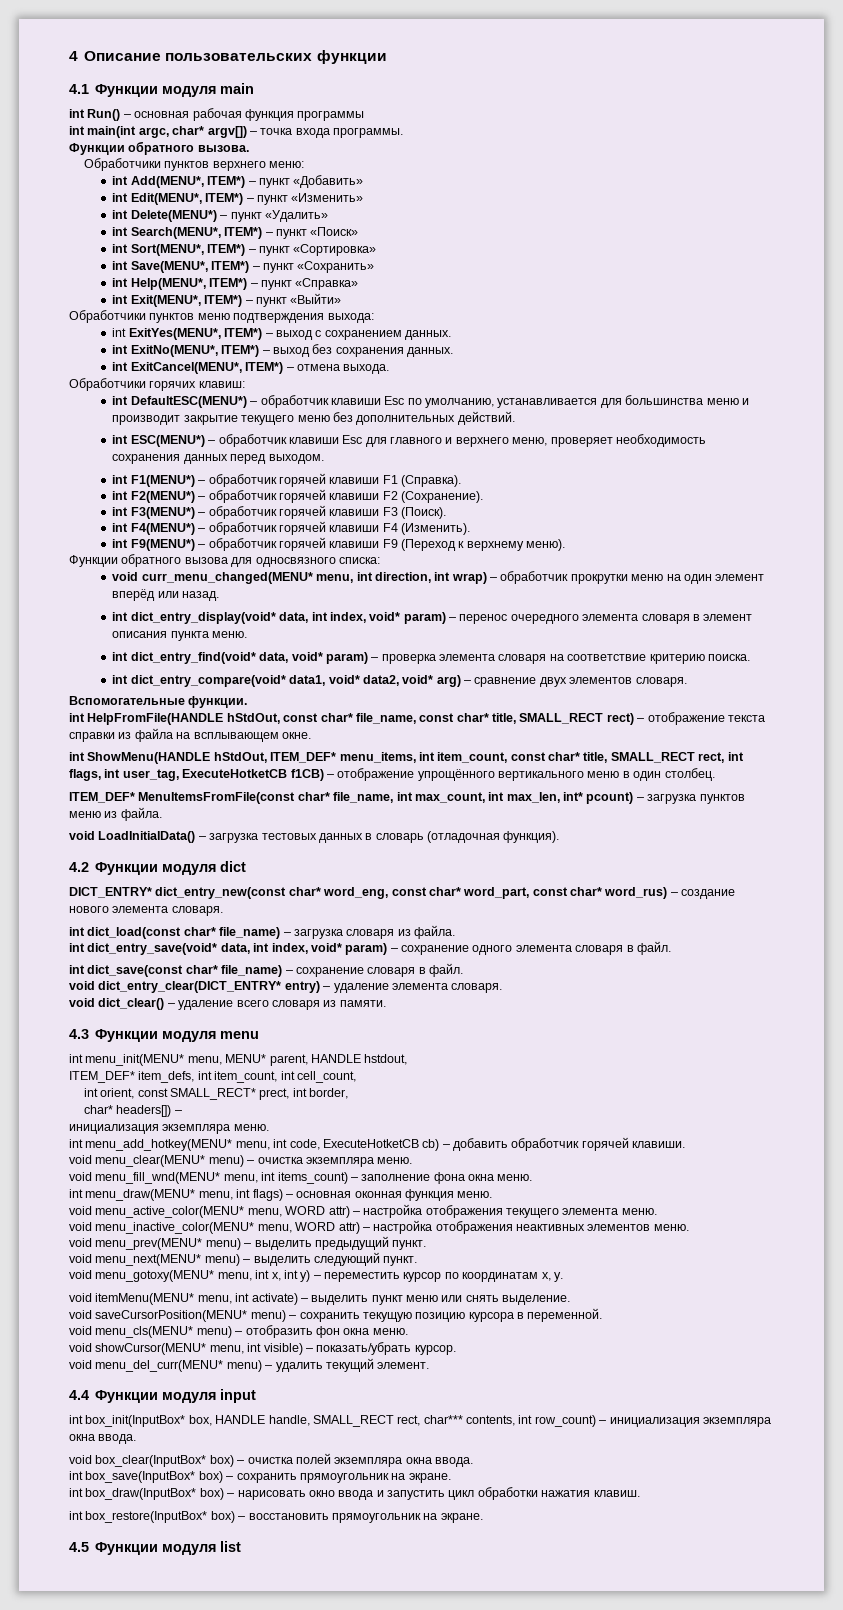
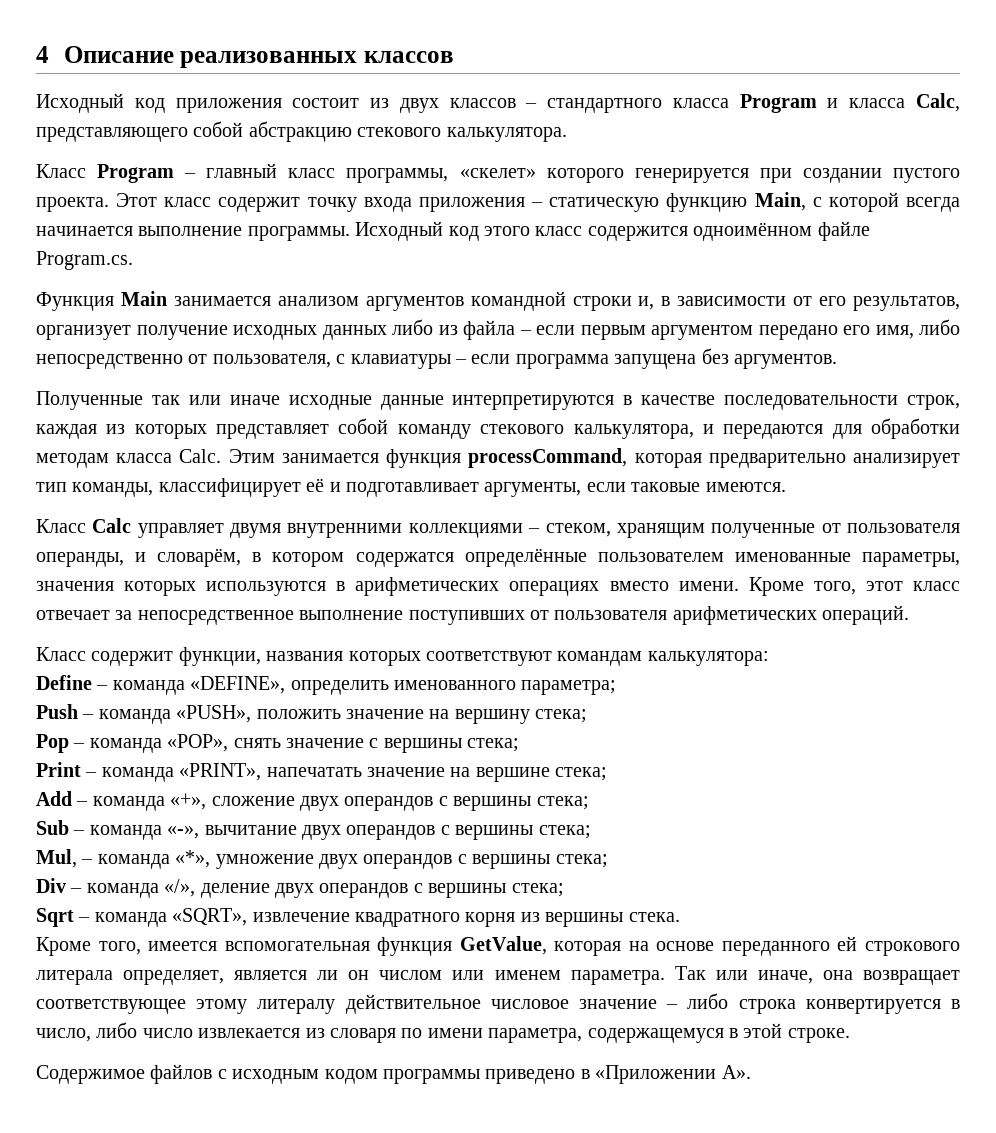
[165,50,387,64] [69,83,255,97] [69,108,365,121] [69,126,403,138] [69,141,249,155] [83,158,304,171] [112,175,364,188] [112,193,364,205] [112,210,328,222] [112,227,359,239] [112,244,377,256] [112,261,375,273] [112,278,359,290] [112,293,342,307] [69,310,374,323] [112,328,452,340] [112,344,454,357] [112,362,390,374] [69,378,245,391] [112,395,749,408] [112,411,515,425] [112,434,706,447] [112,454,324,464] [112,473,462,487] [112,489,484,503] [112,505,447,519] [112,521,471,535] [112,537,566,551] [69,554,380,567] [112,571,765,584] [112,589,220,601] [112,612,753,624] [112,631,248,641] [112,652,750,664] [112,675,687,687] [69,696,248,708] [69,712,765,725] [69,728,311,742] [69,752,744,764] [69,768,715,781] [69,792,745,804] [69,807,162,821] [69,831,560,843] [69,861,247,875] [69,887,736,899] [69,906,223,916] [69,925,455,939] [69,941,671,955] [69,963,463,977] [69,981,503,993] [69,998,386,1010] [69,1029,260,1042] [69,1054,408,1066] [69,1071,356,1083] [83,1088,349,1100] [83,1105,182,1117] [69,1124,269,1134] [69,1137,686,1151] [69,1155,413,1167] [69,1172,533,1184] [69,1189,493,1201] [69,1204,657,1218] [69,1220,689,1234] [69,1236,427,1250] [69,1252,418,1266] [69,1270,563,1282] [69,1293,571,1305] [69,1308,603,1322] [69,1325,408,1338] [69,1342,456,1355] [69,1358,430,1372] [69,1389,257,1403] [69,1415,771,1427] [69,1434,137,1444] [69,1453,473,1467] [69,1471,451,1483] [69,1487,640,1500] [69,1511,483,1523] [69,1541,242,1555] пользовательских функции // 4.1 Функции модуля main // int Run() – основная рабочая функция программы // int main(int argc, char* argv[]) – точка входа программы. // Функции обратного вызова. // Обработчики пунктов верхнего меню: // int Add(MENU*, ITEM*) – пункт «Добавить» // int Edit(MENU*, ITEM*) – пункт «Изменить» // int Delete(MENU*) – пункт «Удалить» // int Search(MENU*, ITEM*) – пункт «Поиск» // int Sort(MENU*, ITEM*) – пункт «Сортировка» // int Save(MENU*, ITEM*) – пункт «Сохранить» // int Help(MENU*, ITEM*) – пункт «Справка» // int Exit(MENU*, ITEM*) – пункт «Выйти» // Обработчики пунктов меню подтверждения выхода: // int ExitYes(MENU*, ITEM*) – выход с сохранением данных. // int ExitNo(MENU*, ITEM*) – выход без сохранения данных. // int ExitCancel(MENU*, ITEM*) – отмена выхода. // Обработчики горячих клавиш: // int DefaultESC(MENU*) – обработчик клавиши Esc по умолчанию, устанавливается для большинства меню и производит закрытие текущего меню без дополнительных действий. // int ESC(MENU*) – обработчик клавиши Esc для главного и верхнего меню, проверяет необходимость сохранения данных перед выходом. // int F1(MENU*) – обработчик горячей клавиши F1 (Справка). // int F2(MENU*) – обработчик горячей клавиши F2 (Сохранение). // int F3(MENU*) – обработчик горячей клавиши F3 (Поиск). // int F4(MENU*) – обработчик горячей клавиши F4 (Изменить). // int F9(MENU*) – обработчик горячей клавиши F9 (Переход к верхнему меню). // Функции обратного вызова для односвязного списка: // void curr_menu_changed(MENU* menu, int direction, int wrap) – обработчик прокрутки меню на один элемент вперёд или назад. // int dict_entry_display(void* data, int index, void* param) – перенос очередного элемента словаря в элемент описания пункта меню. // int dict_entry_find(void* data, void* param) – проверка элемента словаря на соответствие критерию поиска. // int dict_entry_compare(void* data1, void* data2, void* arg) – сравнение двух элементов словаря. // Вспомогательные функции. // int HelpFromFile(HANDLE hStdOut, const char* file_name, const char* title, SMALL_RECT rect) – отображение текста справки из файла на всплывающем окне. // int ShowMenu(HANDLE hStdOut, ITEM_DEF* menu_items, int item_count, const char* title, SMALL_RECT rect, int flags, int user_tag, ExecuteHotketCB f1CB) – отображение упрощённого вертикального меню в один столбец. // ITEM_DEF* MenuItemsFromFile(const char* file_name, int max_count, int max_len, int* pcount) – загрузка пунктов меню из файла. // void LoadInitialData() – загрузка тестовых данных в словарь (отладочная функция). // 4.2 Функции модуля dict // DICT_ENTRY* dict_entry_new(const char* word_eng, const char* word_part, const char* word_rus) – создание нового элемента словаря. // int dict_load(const char* file_name) – загрузка словаря из файла. // int dict_entry_save(void* data, int index, void* param) – сохранение одного элемента словаря в файл. // int dict_save(const char* file_name) – сохранение словаря в файл. // void dict_entry_clear(DICT_ENTRY* entry) – удаление элемента словаря. // void dict_clear() – удаление всего словаря из памяти. // 4.3 Функции модуля menu // int menu_init(MENU* menu, MENU* parent, HANDLE hstdout, // ITEM_DEF* item_defs, int item_count, int cell_count, // int orient, const SMALL_RECT* prect, int border, // char* headers[]) – // инициализация экземпляра меню. // int menu_add_hotkey(MENU* menu, int code, ExecuteHotketCB cb) – добавить обработчик горячей клавиши. // void menu_clear(MENU* menu) – очистка экземпляра меню. // void menu_fill_wnd(MENU* menu, int items_count) – заполнение фона окна меню. // int menu_draw(MENU* menu, int flags) – основная оконная функция меню. // void menu_active_color(MENU* menu, WORD attr) – настройка отображения текущего элемента меню. // void menu_inactive_color(MENU* menu, WORD attr) – настройка отображения неактивных элементов меню. // void menu_prev(MENU* menu) – выделить предыдущий пункт. // void menu_next(MENU* menu) – выделить следующий пункт. // void menu_gotoxy(MENU* menu, int x, int y) – переместить курсор по координатам x, y. // void itemMenu(MENU* menu, int activate) – выделить пункт меню или снять выделение. // void saveCursorPosition(MENU* menu) – сохранить текущую позицию курсора в переменной. // void menu_cls(MENU* menu) – отобразить фон окна меню. // void showCursor(MENU* menu, int visible) – показать/убрать курсор. // void menu_del_curr(MENU* menu) – удалить текущий элемент. // 4.4 Функции модуля input // int box_init(InputBox* box, HANDLE handle, SMALL_RECT rect, char*** contents, int row_count) – инициализация экземпляра окна ввода. // void box_clear(InputBox* box) – очистка полей экземпляра окна ввода. // int box_save(InputBox* box) – сохранить прямоугольник на экране. // int box_draw(InputBox* box) – нарисовать окно ввода и запустить цикл обработки нажатия клавиш. // int box_restore(InputBox* box) – восстановить прямоугольник на экране. // 4.5 Функции модуля list -> [180,51,455,68] [36,93,960,113] [36,121,567,142] [36,163,960,183] [36,192,961,212] [36,221,870,241] [36,251,133,270] [36,291,960,311] [36,319,960,340] [36,348,837,369] [36,391,960,410] [36,418,961,439] [36,448,960,468] [36,478,786,497] [36,518,960,538] [36,548,960,567] [36,577,961,596] [36,605,910,625] [36,647,769,666] [36,675,617,695] [36,704,588,724] [36,734,520,753] [36,762,608,782] [36,791,589,811] [36,820,591,840] [36,849,608,869] [36,878,564,898] [36,908,680,927] [36,936,960,956] [36,966,961,985] [36,993,961,1014] [36,1022,850,1043] [36,1064,751,1084] реализованных классов // Исходный код приложения состоит из двух классов – стандартного класса Program и класса Calc, представляющего собой абстракцию стекового калькулятора. // Класс Program – главный класс программы, «скелет» которого генерируется при создании пустого проекта. Этот класс содержит точку входа приложения – статическую функцию Main, с которой всегда начинается выполнение программы. Исходный код этого класс содержится одноимённом файле Program.cs. // Функция Main занимается анализом аргументов командной строки и, в зависимости от его результатов, организует получение исходных данных либо из файла – если первым аргументом передано его имя, либо непосредственно от пользователя, с клавиатуры – если программа запущена без аргументов. // Полученные так или иначе исходные данные интерпретируются в качестве последовательности строк, каждая из которых представляет собой команду стекового калькулятора, и передаются для обработки методам класса Calc. Этим занимается функция processCommand, которая предварительно анализирует тип команды, классифицирует её и подготавливает аргументы, если таковые имеются. // Класс Calc управляет двумя внутренними коллекциями – стеком, хранящим полученные от пользователя операнды, и словарём, в котором содержатся определённые пользователем именованные параметры, значения которых используются в арифметических операциях вместо имени. Кроме того, этот класс отвечает за непосредственное выполнение поступивших от пользователя арифметических операций. // Класс содержит функции, названия которых соответствуют командам калькулятора: // Define – команда «DEFINE», определить именованного параметра; // Push – команда «PUSH», положить значение на вершину стека; // Pop – команда «POP», снять значение с вершины стека; // Print – команда «PRINT», напечатать значение на вершине стека; // Add – команда «+», сложение двух операндов с вершины стека; // Sub – команда «-», вычитание двух операндов с вершины стека; // Mul, – команда «*», умножение двух операндов с вершины стека; // Div – команда «/», деление двух операндов с вершины стека; // Sqrt – команда «SQRT», извлечение квадратного корня из вершины стека. // Кроме того, имеется вспомогательная функция GetValue, которая на основе переданного ей строкового литерала определяет, является ли он числом или именем параметра. Так или иначе, она возвращает соответствующее этому литералу действительное числовое значение – либо строка конвертируется в число, либо число извлекается из словаря по имени параметра, содержащемуся в этой строке. // Содержимое файлов с исходным кодом программы приведено в «Приложении А».

